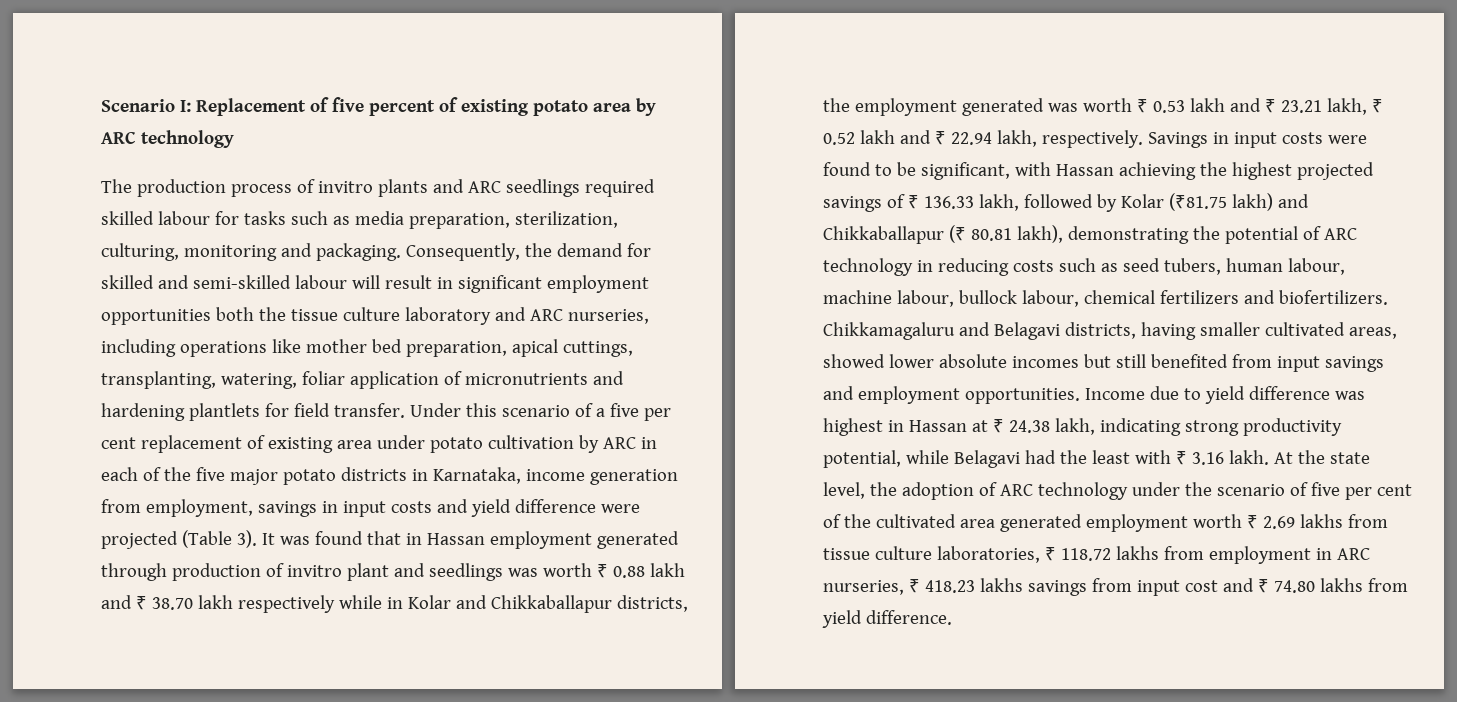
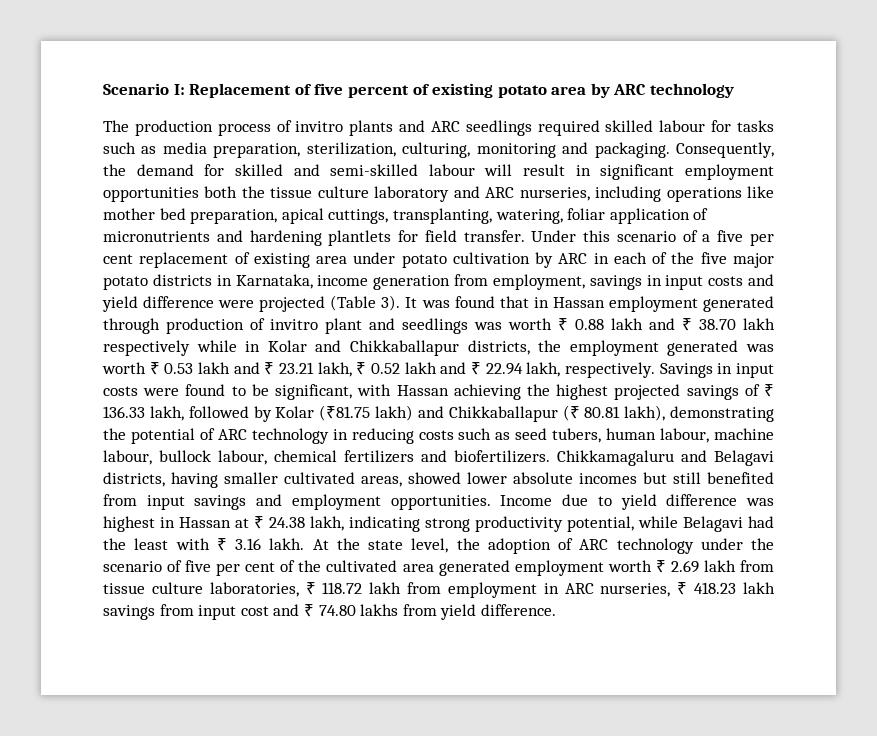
[1299,514,1343,528] lakhs -> [703,560,736,572] lakh
[1115,546,1159,560] lakhs -> [369,582,402,594] lakh
[979,578,1023,592] lakhs -> [743,582,775,594] lakh

